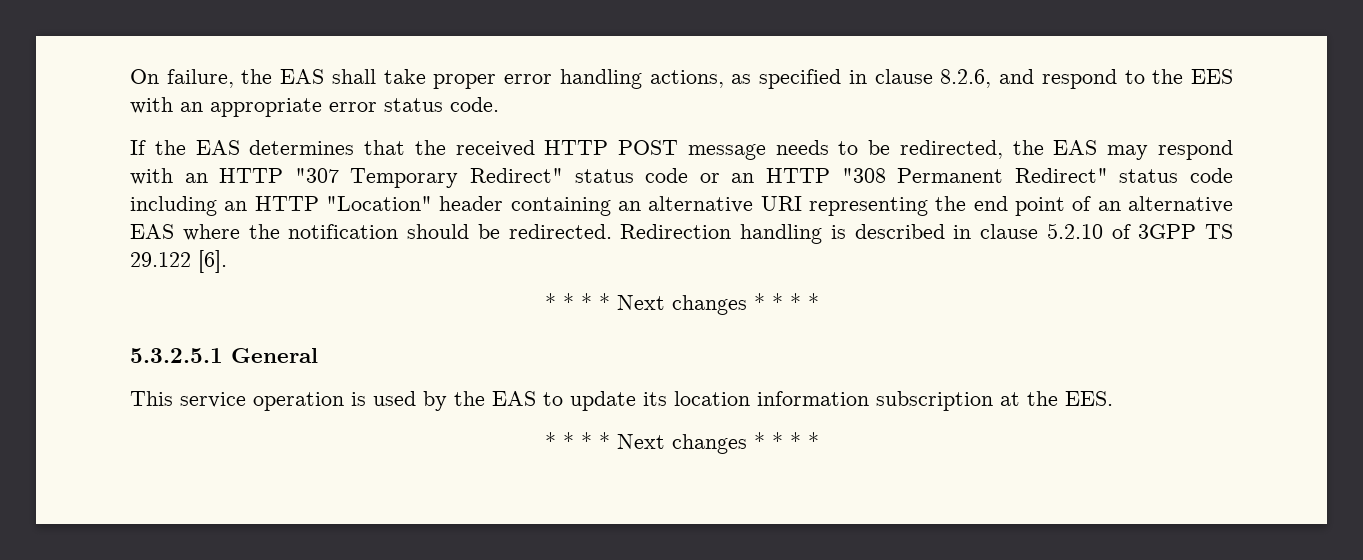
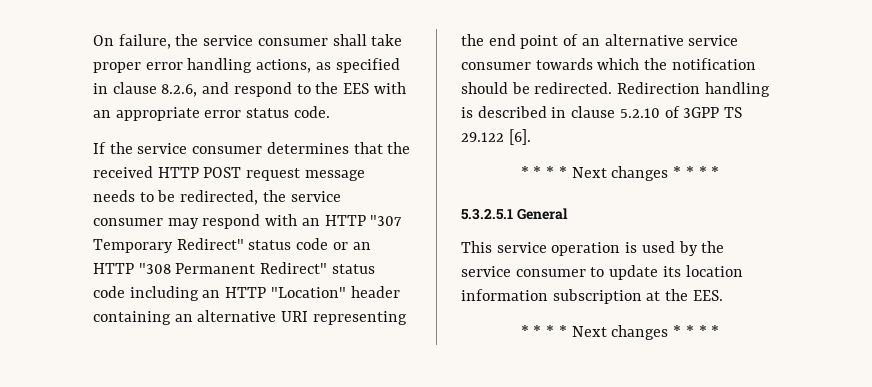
[280,69,325,84] EAS -> [203,35,328,46] service consumer
[195,140,240,155] EAS -> [137,143,263,154] service consumer
(679, 147) none -> [246,168,301,181] request
[1053,140,1098,155] EAS -> [290,191,341,202] [93,218,163,226] service consumer
[130,224,240,241] EAS where -> [688,35,739,46] [461,58,640,70] service consumer towards which
[492,391,536,406] EAS -> [461,266,586,277] service consumer

